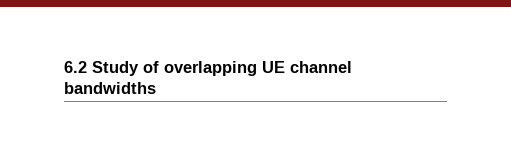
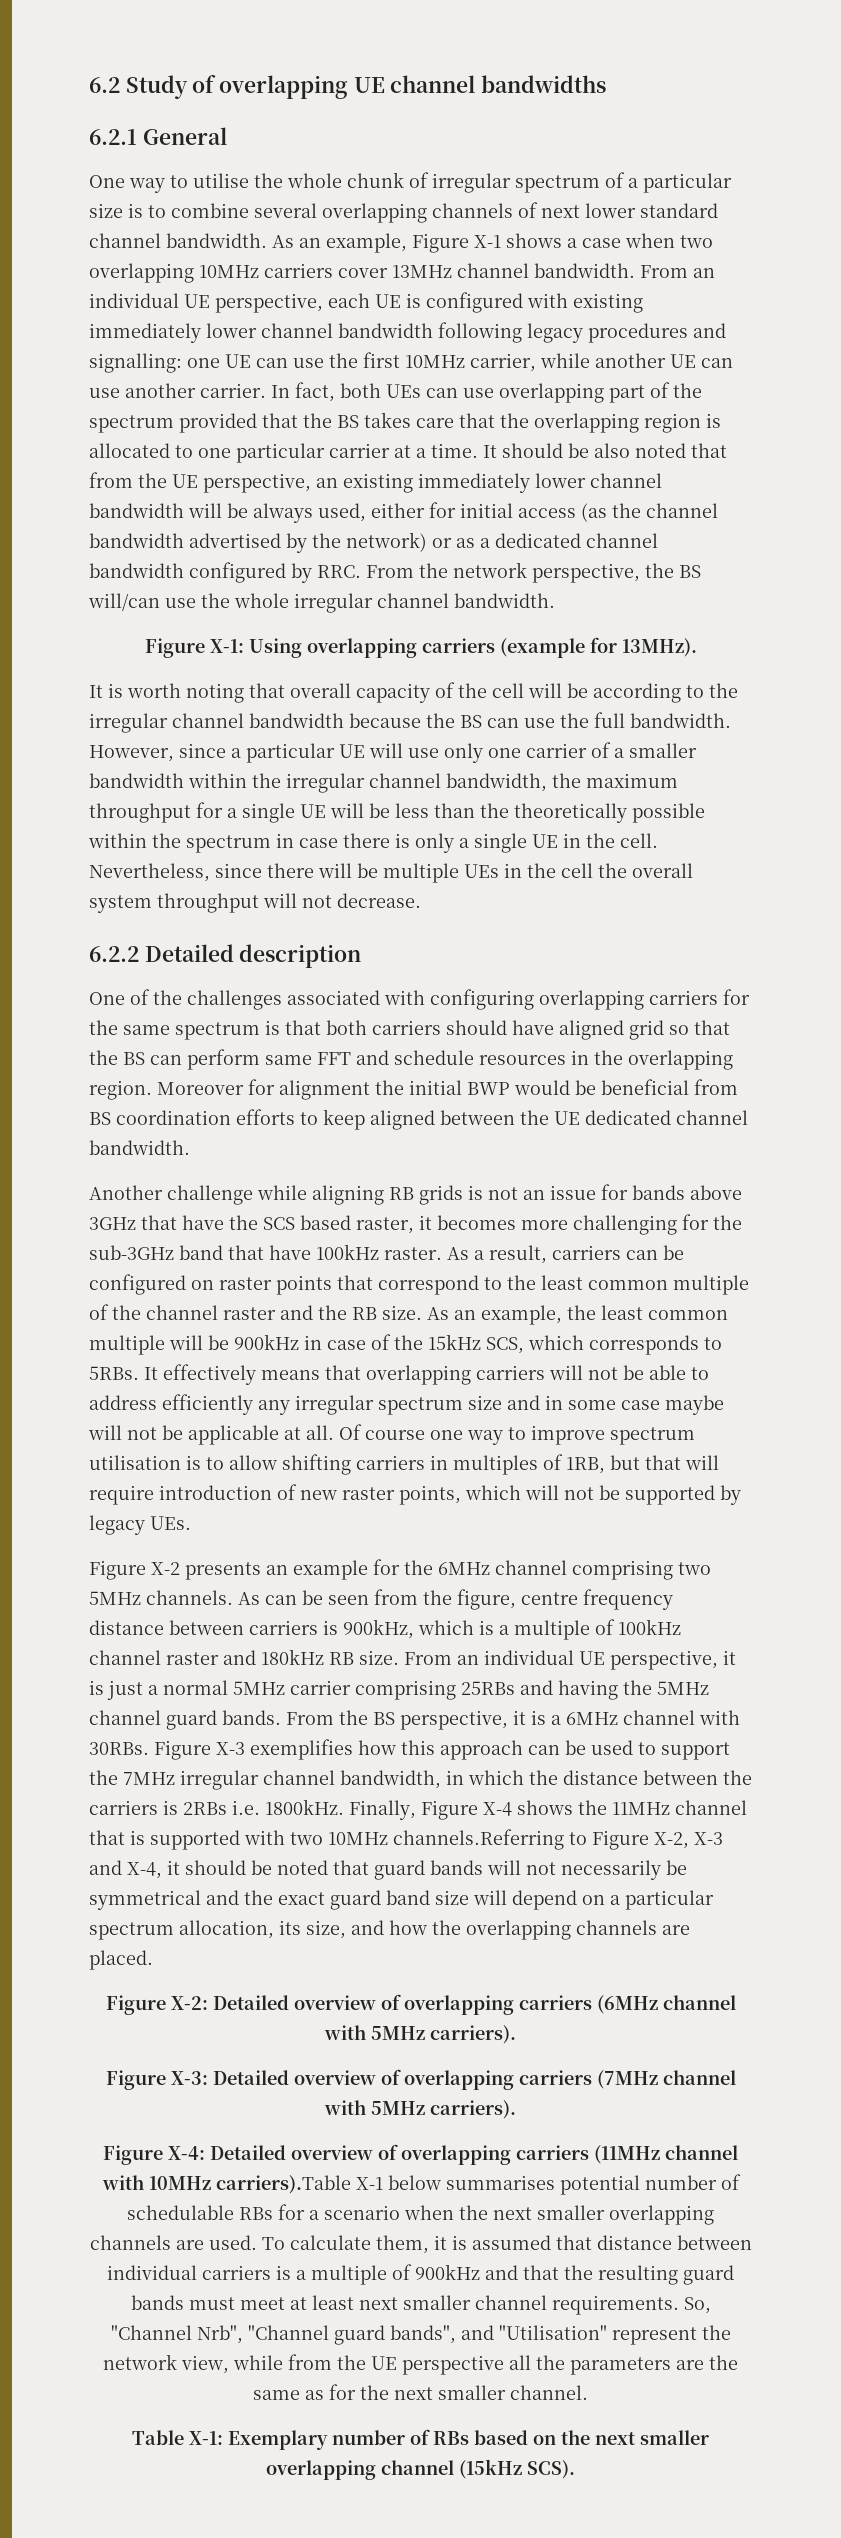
(156, 88) none -> [89,127,227,145] [89,172,732,193] [89,202,718,223] [89,233,713,253] [89,263,715,283] [89,292,643,313] [89,322,726,343] [89,352,733,373] [89,382,702,403] [89,412,721,433] [89,443,727,463] [89,472,662,493] [89,502,718,523] [89,532,658,553] [89,562,701,583] [88,593,555,613] [144,637,697,658] [89,682,738,703] [89,712,731,733] [89,742,697,763] [89,773,678,793] [89,802,705,823] [88,833,658,853] [89,863,693,883] [89,893,421,913] [89,944,362,968] [89,989,750,1010] [89,1020,730,1040] [89,1049,733,1070] [89,1079,738,1100] [89,1109,748,1130] [89,1140,190,1155] [89,1184,742,1205] [89,1214,742,1235] [89,1244,684,1264] [89,1274,749,1295] [89,1304,728,1325] [89,1334,722,1355] [89,1364,709,1385] [89,1394,724,1415] [88,1424,695,1445] [89,1454,719,1475] [89,1484,741,1505] [89,1515,191,1535] [89,1559,711,1580] [89,1589,673,1610] [89,1619,681,1640] [89,1649,736,1670] [89,1680,709,1700] [89,1710,740,1730] [89,1739,730,1760] [89,1770,752,1790] [89,1799,747,1820] [89,1829,723,1850] [89,1860,687,1880] [89,1890,714,1910] [89,1920,690,1940] [89,1950,153,1970] [105,1994,736,2015] [324,2025,516,2044] [105,2069,736,2090] [324,2100,516,2119] [103,2144,738,2165] [101,2174,741,2195] [127,2204,714,2225] [89,2235,752,2254] [107,2264,734,2285] [130,2295,711,2315] [110,2325,731,2345] [103,2354,738,2375] [253,2384,588,2400] [132,2429,709,2450] [266,2459,575,2480] // 6.2.1 General // One way to utilise the whole chunk of irregular spectrum of a particular size is to combine several overlapping channels of next lower standard channel bandwidth. As an example, Figure X-1 shows a case when two overlapping 10MHz carriers cover 13MHz channel bandwidth. From an individual UE perspective, each UE is configured with existing immediately lower channel bandwidth following legacy procedures and signalling: one UE can use the first 10MHz carrier, while another UE can use another carrier. In fact, both UEs can use overlapping part of the spectrum provided that the BS takes care that the overlapping region is allocated to one particular carrier at a time. It should be also noted that from the UE perspective, an existing immediately lower channel bandwidth will be always used, either for initial access (as the channel bandwidth advertised by the network) or as a dedicated channel bandwidth configured by RRC. From the network perspective, the BS will/can use the whole irregular channel bandwidth. // Figure X-1: Using overlapping carriers (example for 13MHz). // It is worth noting that overall capacity of the cell will be according to the irregular channel bandwidth because the BS can use the full bandwidth. However, since a particular UE will use only one carrier of a smaller bandwidth within the irregular channel bandwidth, the maximum throughput for a single UE will be less than the theoretically possible within the spectrum in case there is only a single UE in the cell. Nevertheless, since there will be multiple UEs in the cell the overall system throughput will not decrease. // 6.2.2 Detailed description // One of the challenges associated with configuring overlapping carriers for the same spectrum is that both carriers should have aligned grid so that the BS can perform same FFT and schedule resources in the overlapping region. Moreover for alignment the initial BWP would be beneficial from BS coordination efforts to keep aligned between the UE dedicated channel bandwidth. // Another challenge while aligning RB grids is not an issue for bands above 3GHz that have the SCS based raster, it becomes more challenging for the sub-3GHz band that have 100kHz raster. As a result, carriers can be configured on raster points that correspond to the least common multiple of the channel raster and the RB size. As an example, the least common multiple will be 900kHz in case of the 15kHz SCS, which corresponds to 5RBs. It effectively means that overlapping carriers will not be able to address efficiently any irregular spectrum size and in some case maybe will not be applicable at all. Of course one way to improve spectrum utilisation is to allow shifting carriers in multiples of 1RB, but that will require introduction of new raster points, which will not be supported by legacy UEs. // Figure X-2 presents an example for the 6MHz channel comprising two 5MHz channels. As can be seen from the figure, centre frequency distance between carriers is 900kHz, which is a multiple of 100kHz channel raster and 180kHz RB size. From an individual UE perspective, it is just a normal 5MHz carrier comprising 25RBs and having the 5MHz channel guard bands. From the BS perspective, it is a 6MHz channel with 30RBs. Figure X-3 exemplifies how this approach can be used to support the 7MHz irregular channel bandwidth, in which the distance between the carriers is 2RBs i.e. 1800kHz. Finally, Figure X-4 shows the 11MHz channel that is supported with two 10MHz channels.Referring to Figure X-2, X-3 and X-4, it should be noted that guard bands will not necessarily be symmetrical and the exact guard band size will depend on a particular spectrum allocation, its size, and how the overlapping channels are placed. // Figure X-2: Detailed overview of overlapping carriers (6MHz channel with 5MHz carriers). // Figure X-3: Detailed overview of overlapping carriers (7MHz channel with 5MHz carriers). // Figure X-4: Detailed overview of overlapping carriers (11MHz channel with 10MHz carriers).Table X-1 below summarises potential number of schedulable RBs for a scenario when the next smaller overlapping channels are used. To calculate them, it is assumed that distance between individual carriers is a multiple of 900kHz and that the resulting guard bands must meet at least next smaller channel requirements. So, "Channel Nrb", "Channel guard bands", and "Utilisation" represent the network view, while from the UE perspective all the parameters are the same as for the next smaller channel. // Table X-1: Exemplary number of RBs based on the next smaller overlapping channel (15kHz SCS).

